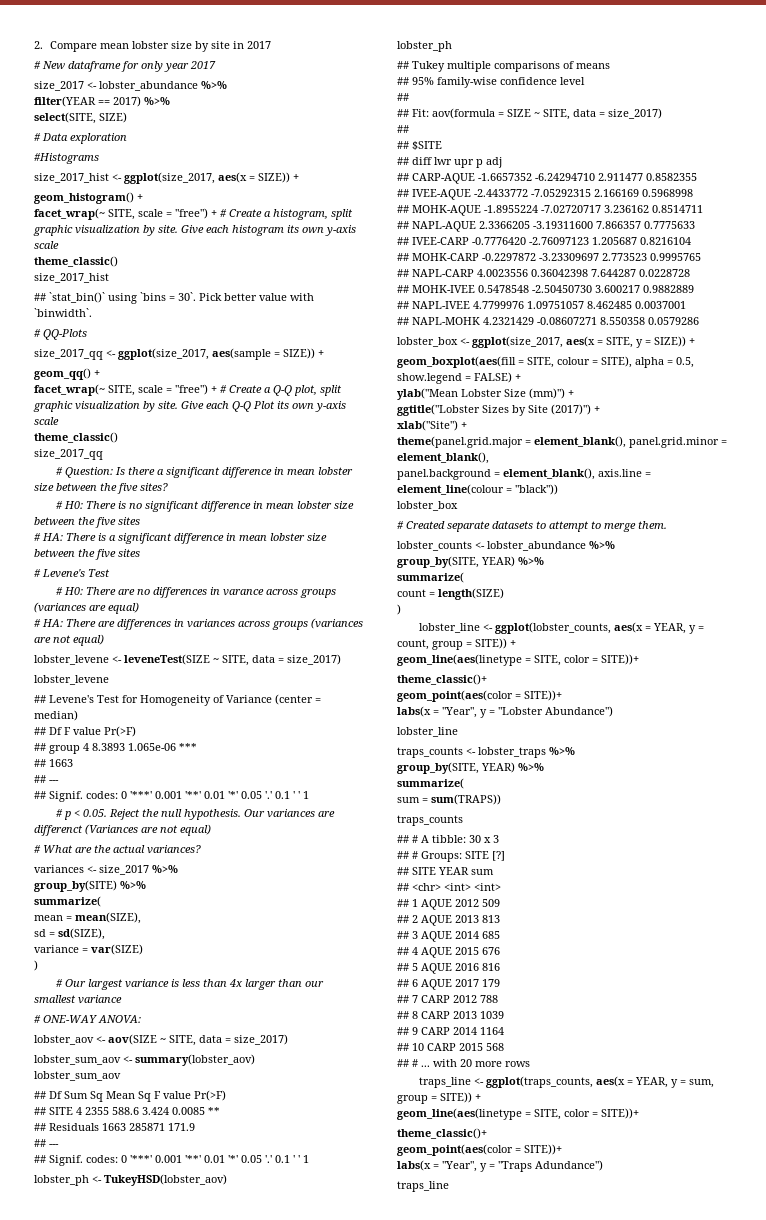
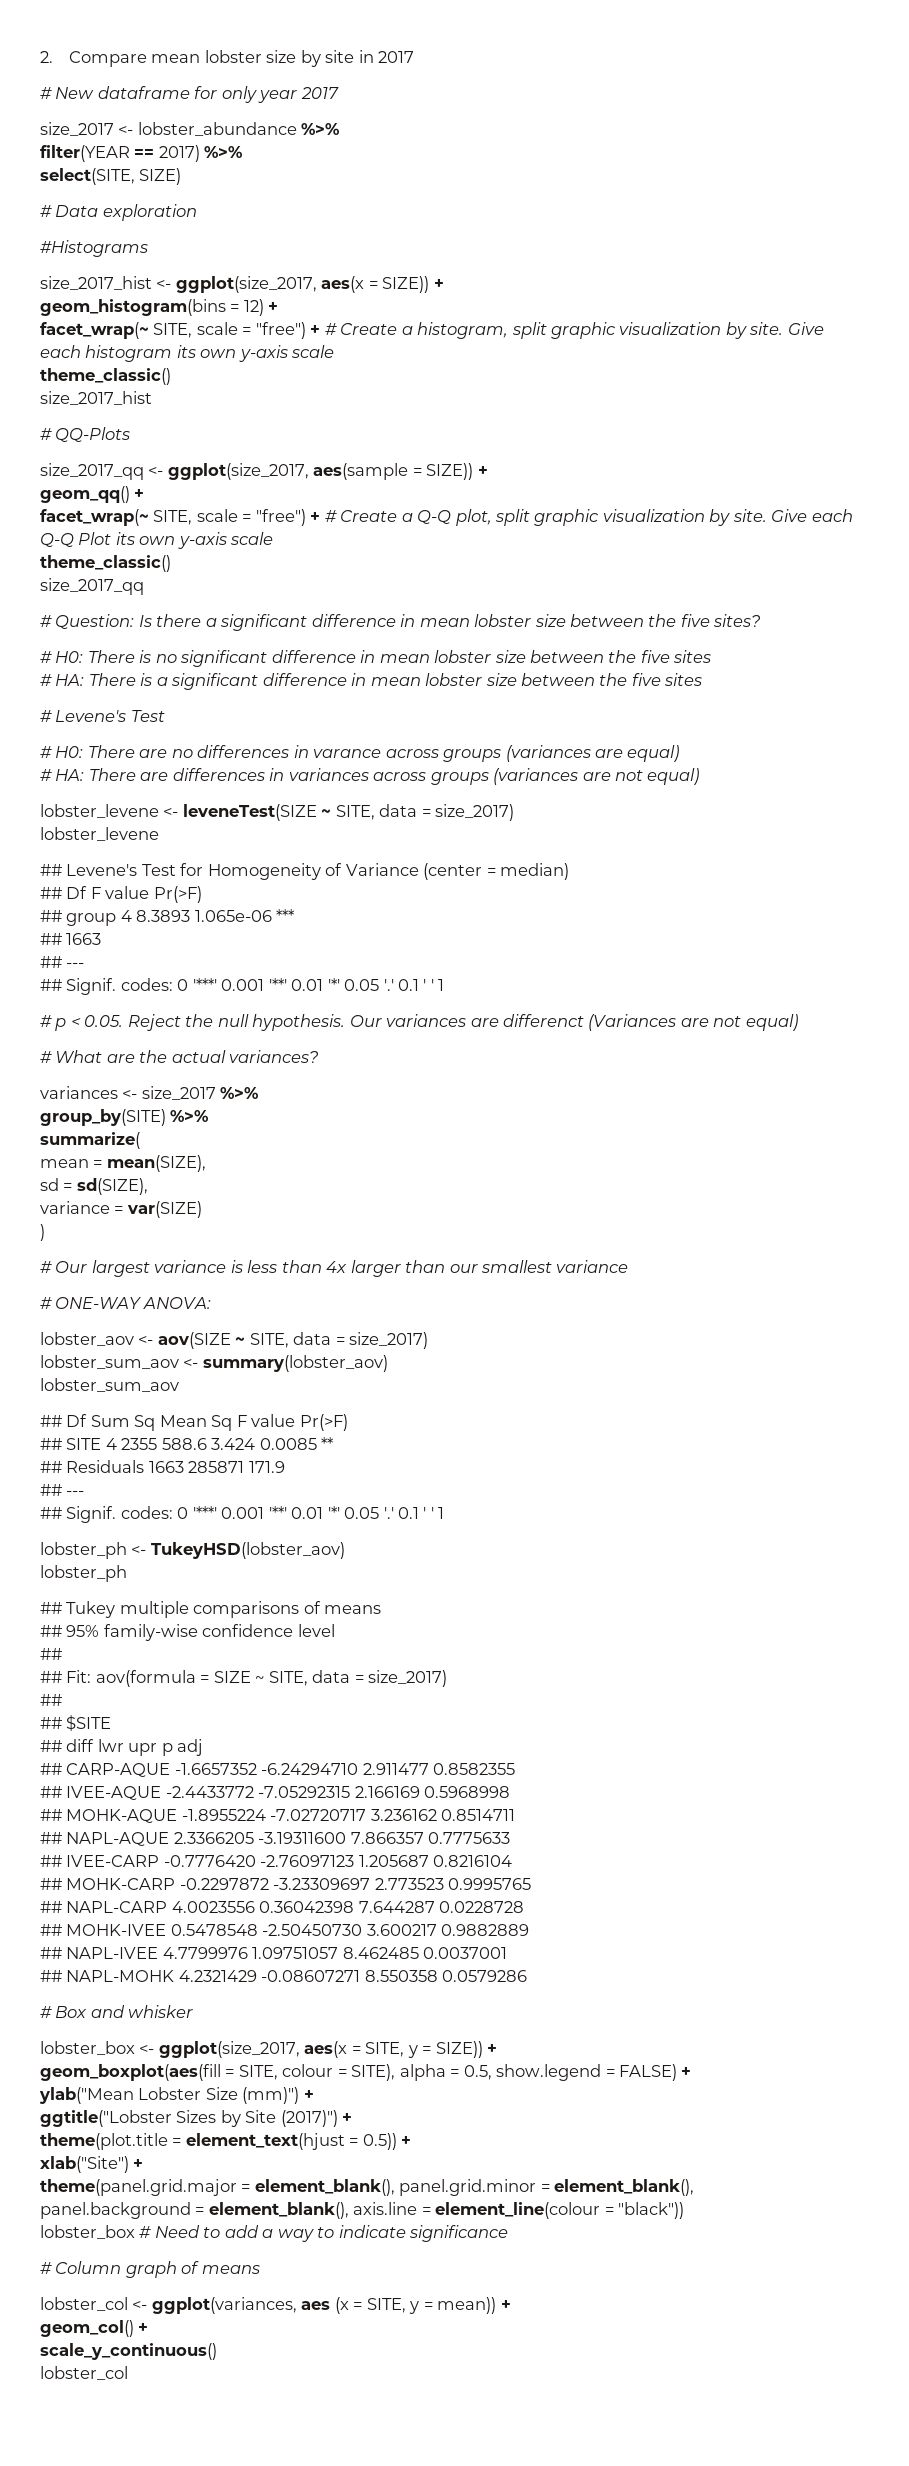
[34,192,134,204] geom_histogram() -> [40,299,264,316] geom_histogram(bins = 12)
[34,292,314,304] [34,308,92,317] // ## `stat_bin()` using `bins = 30`. Pick better value with `binwidth`. -> (152, 398) none
(699, 321) none -> [40,2005,194,2018] // # Box and whisker
(600, 409) none -> [40,2133,412,2150] // theme(plot.title = element_text(hjust = 0.5)) +
[397,521,667,532] [397,541,615,551] [397,556,544,568] [397,572,464,583] [397,588,504,600] [397,604,401,615] [419,622,705,634] [397,638,516,650] [397,654,639,666] [397,674,487,685] [397,690,562,702] [397,706,613,718] [397,727,458,737] [397,747,575,758] [397,762,544,774] [397,778,464,789] [397,794,501,805] [397,815,463,826] [397,835,499,843] [397,851,505,862] [397,867,494,875] [397,883,501,891] [397,899,500,910] [397,915,500,926] [397,931,500,942] [397,947,500,958] [397,963,500,974] [397,979,500,990] [397,995,498,1003] [397,1011,504,1019] [397,1027,504,1035] [397,1043,504,1051] [397,1059,530,1067] [419,1076,715,1088] [397,1092,481,1104] [397,1108,639,1120] [397,1128,487,1139] [397,1144,562,1156] [397,1160,603,1172] [397,1181,449,1192] // # Created separate datasets to attempt to merge them. // lobster_counts <- lobster_abundance %>% // group_by(SITE, YEAR) %>% // summarize( // count = length(SIZE) // ) // lobster_line <- ggplot(lobster_counts, aes(x = YEAR, y = count, group = SITE)) + // geom_line(aes(linetype = SITE, color = SITE))+ // theme_classic()+ // geom_point(aes(color = SITE))+ // labs(x = "Year", y = "Lobster Abundance") // lobster_line // traps_counts <- lobster_traps %>% // group_by(SITE, YEAR) %>% // summarize( // sum = sum(TRAPS)) // traps_counts // ## # A tibble: 30 x 3 // ## # Groups: SITE [?] // ## SITE YEAR sum // ## <chr> <int> <int> // ## 1 AQUE 2012 509 // ## 2 AQUE 2013 813 // ## 3 AQUE 2014 685 // ## 4 AQUE 2015 676 // ## 5 AQUE 2016 816 // ## 6 AQUE 2017 179 // ## 7 CARP 2012 788 // ## 8 CARP 2013 1039 // ## 9 CARP 2014 1164 // ## 10 CARP 2015 568 // ## # ... with 20 more rows // traps_line <- ggplot(traps_counts, aes(x = YEAR, y = sum, group = SITE)) + // geom_line(aes(linetype = SITE, color = SITE))+ // theme_classic()+ // geom_point(aes(color = SITE))+ // labs(x = "Year", y = "Traps Adundance") // traps_line -> [139,2225,509,2242] [40,2261,260,2278] [40,2297,511,2314] [40,2320,149,2337] [40,2343,217,2360] [40,2366,128,2380] # Need to add a way to indicate significance // # Column graph of means // lobster_col <- ggplot(variances, aes (x = SITE, y = mean)) + // geom_col() + // scale_y_continuous() // lobster_col

